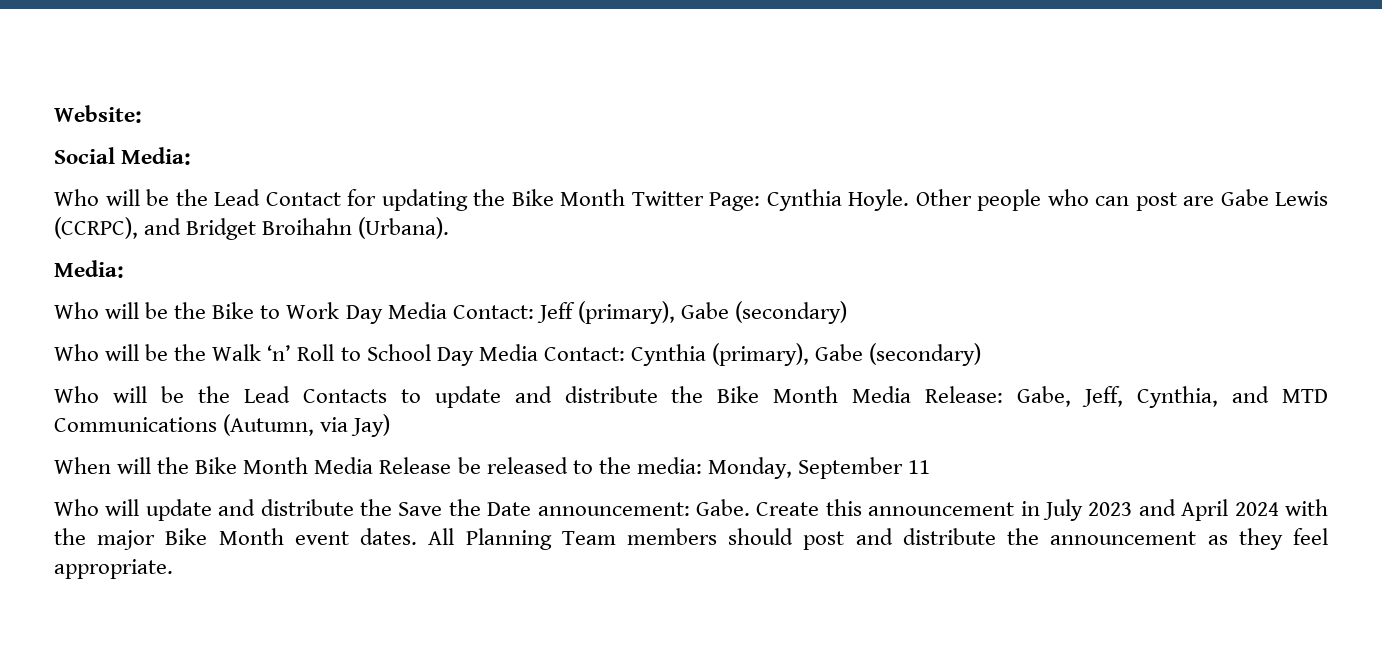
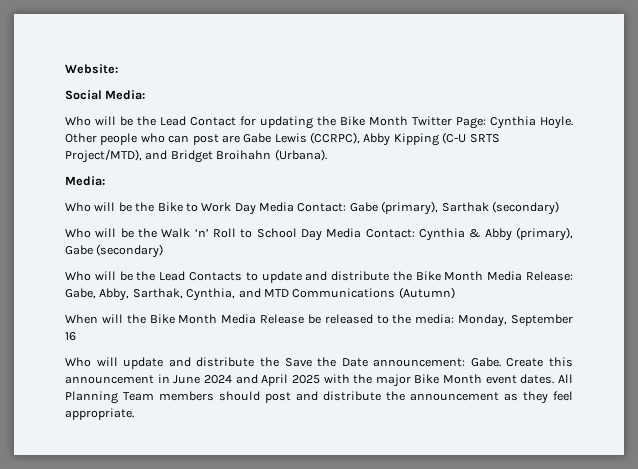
(138, 228) none -> [363,132,500,146] [65,149,142,163] Abby Kipping (C-U SRTS Project/MTD),
[536,301,729,324] Jeff (primary), Gabe -> [349,201,489,215] Gabe (primary), Sarthak
(706, 355) none -> [469,228,512,241] & Abby
[1082,386,1124,407] Jeff, -> [99,288,183,301] Abby, Sarthak,
[223,414,391,437] (Autumn, via Jay) -> [398,287,455,299] (Autumn)
[908,460,931,474] 11 -> [65,332,76,341] 16
[1042,499,1133,521] July 2023 -> [173,375,232,384] June 2024
[1234,502,1279,516] 2024 -> [291,375,320,384] 2025

